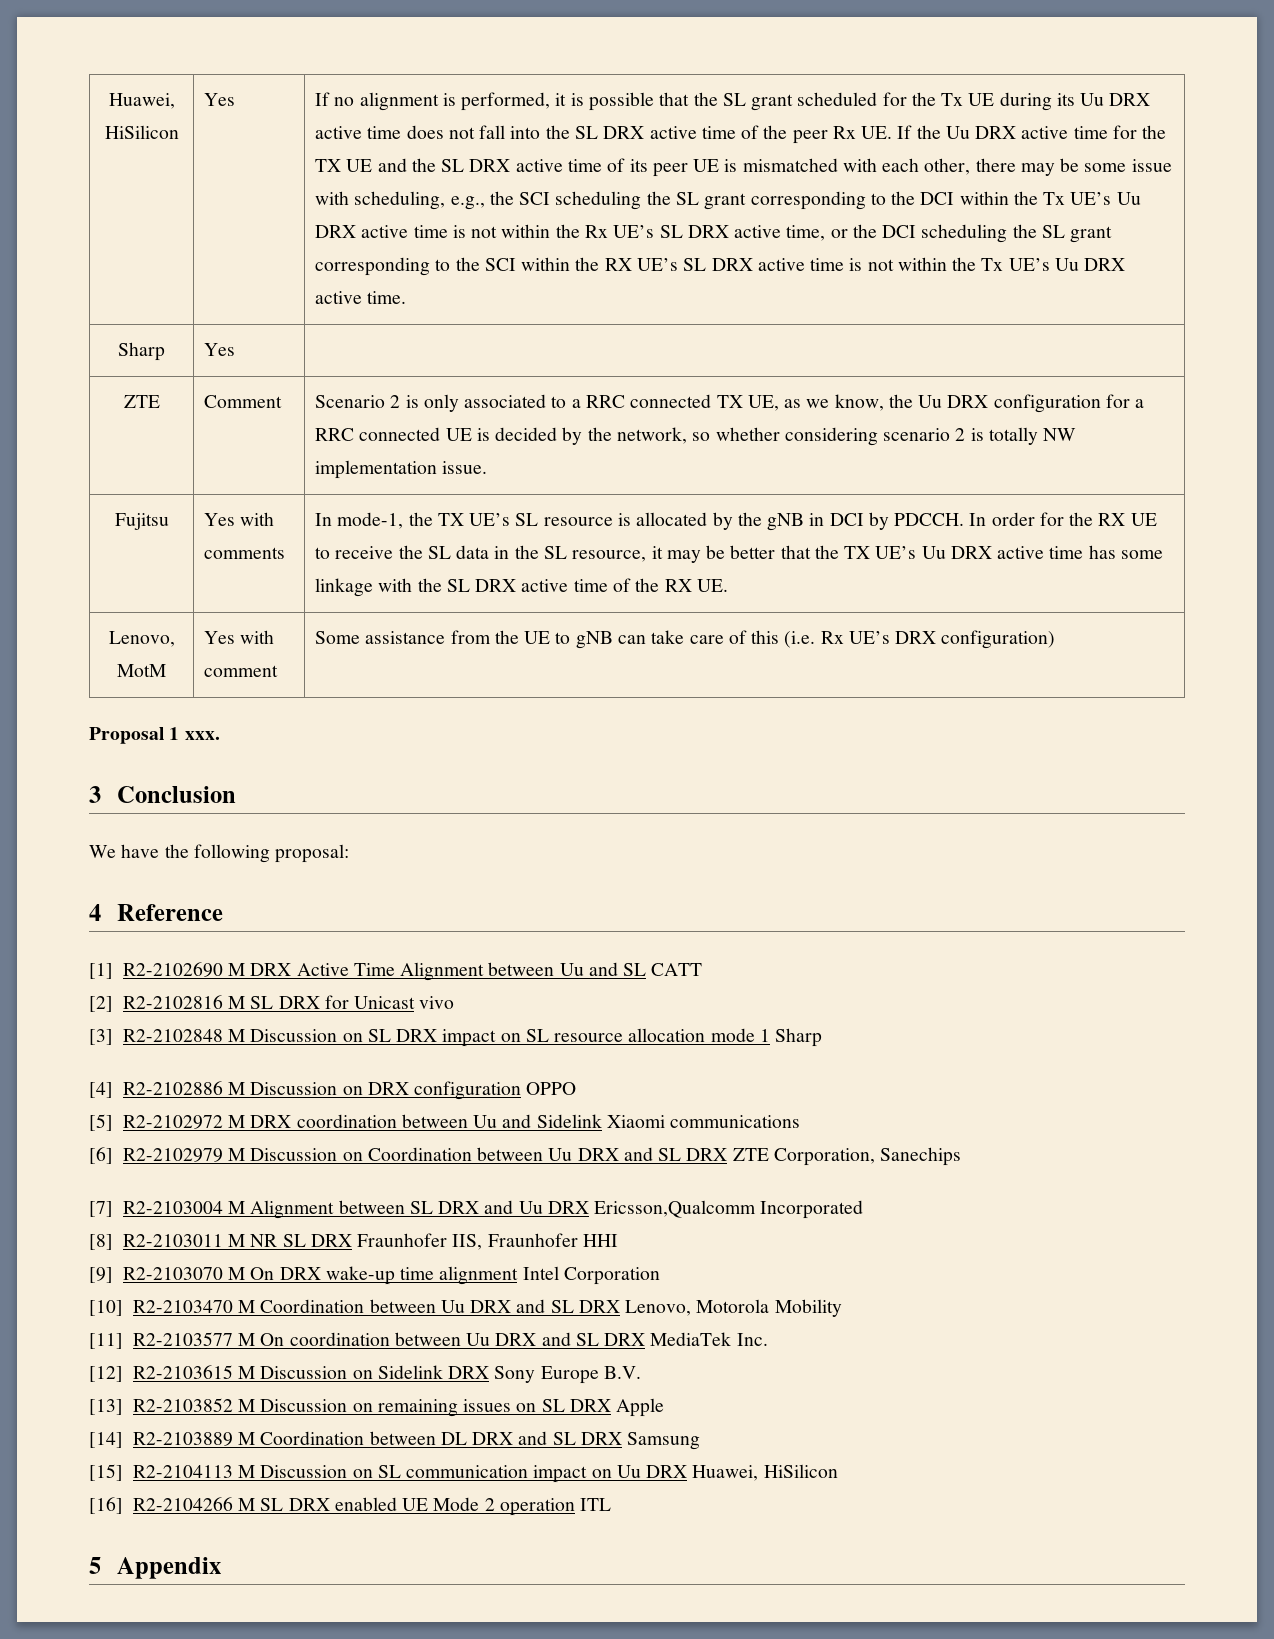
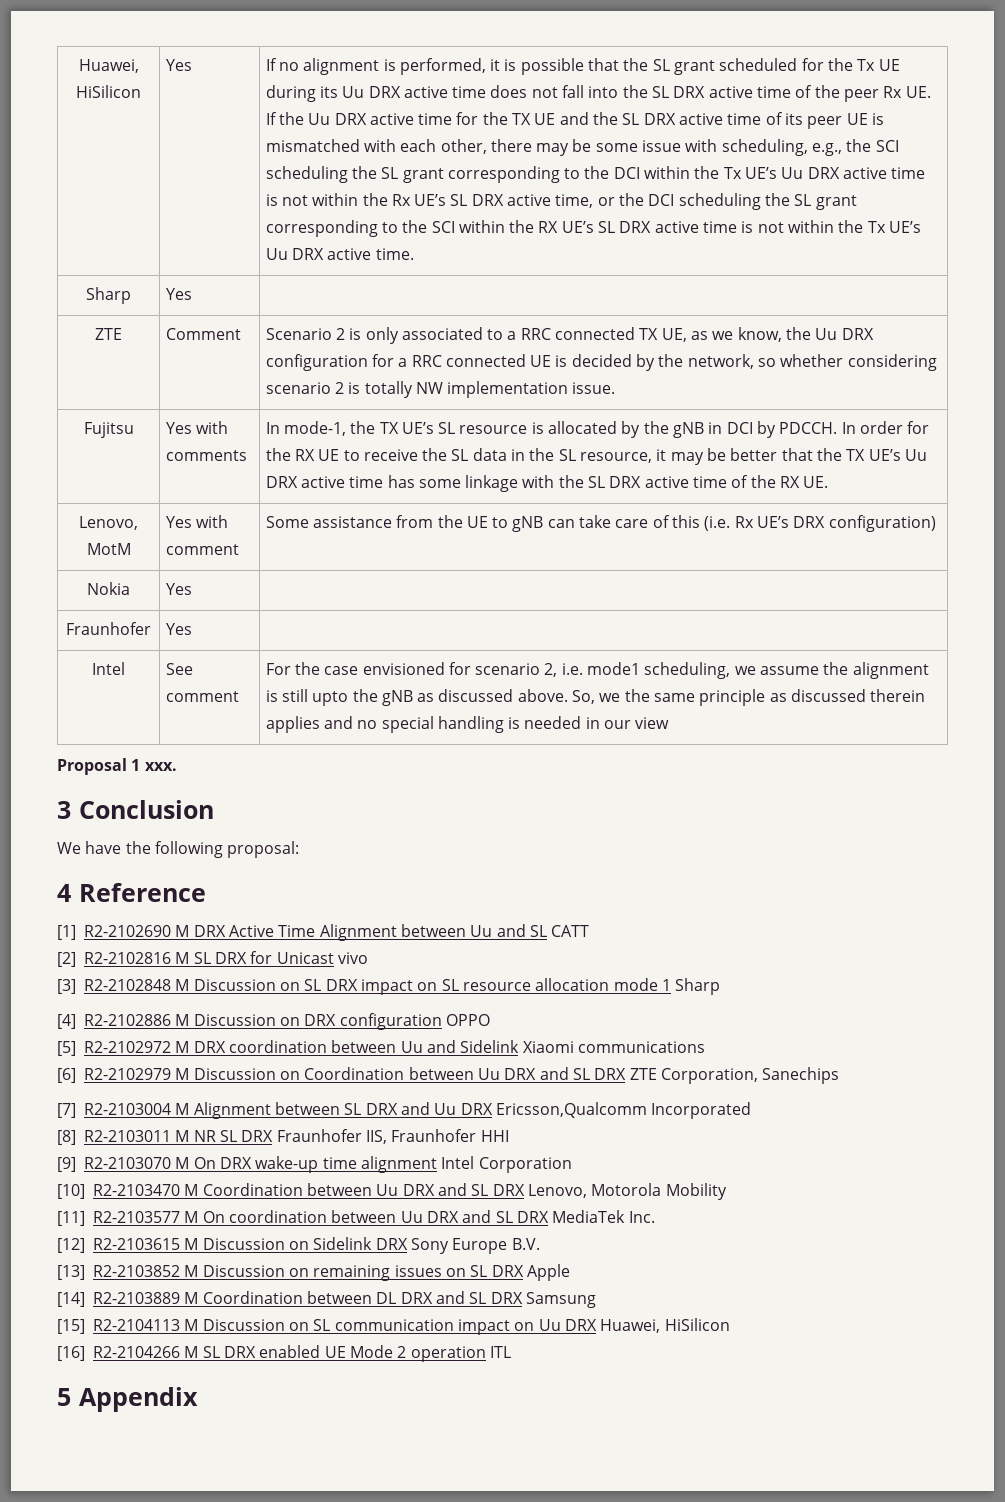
(1056, 639) none -> [87,582,130,595] [165,583,192,595] [66,622,151,635] [165,623,192,635] [92,662,125,675] [165,663,193,675] [165,691,239,702] [265,662,929,679] [265,689,926,706] [265,716,670,733] // Nokia | Yes | // Fraunhofer | Yes | // Intel | See comment | For the case envisioned for scenario 2, i.e. mode1 scheduling, we assume the alignment is still upto the gNB as discussed above. So, we the same principle as discussed therein applies and no special handling is needed in our view

